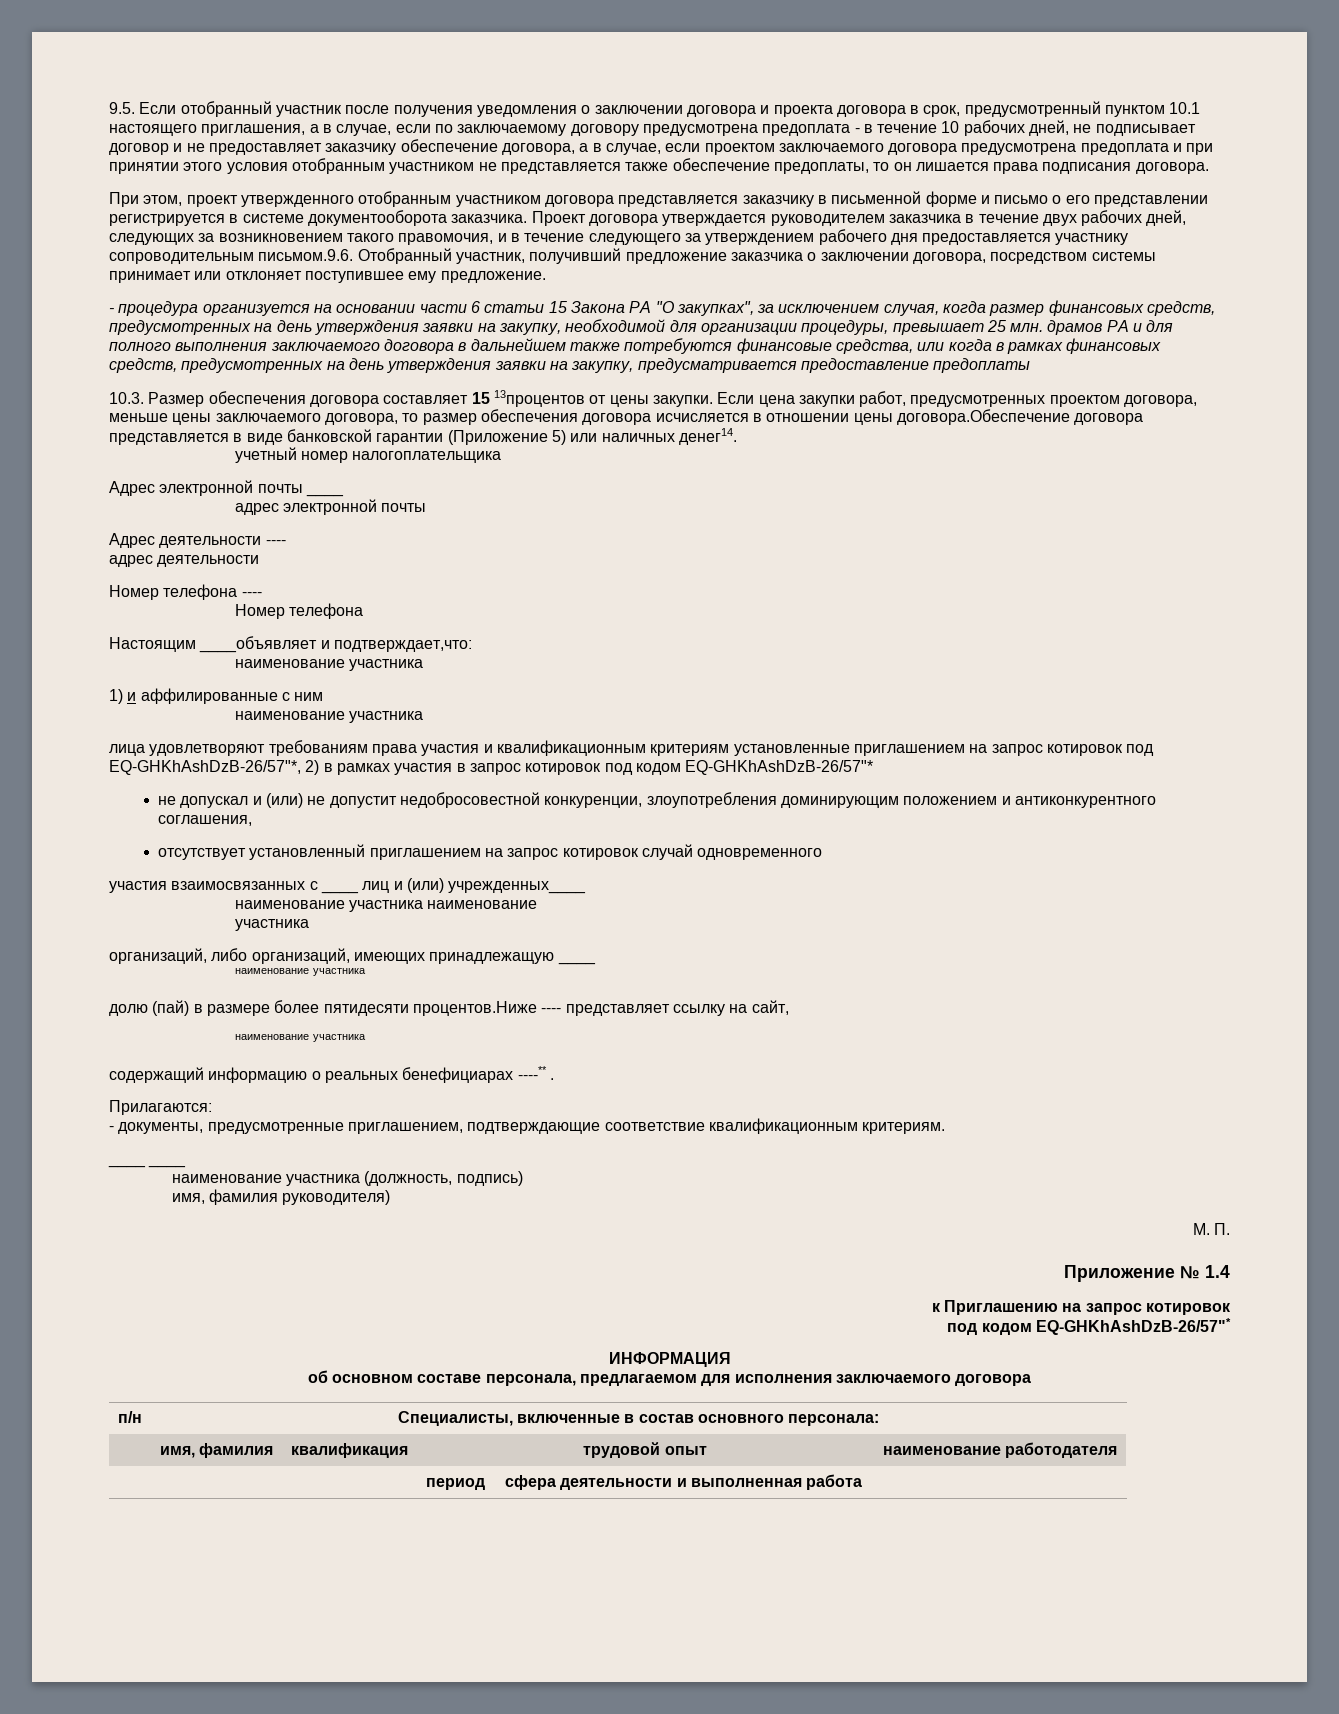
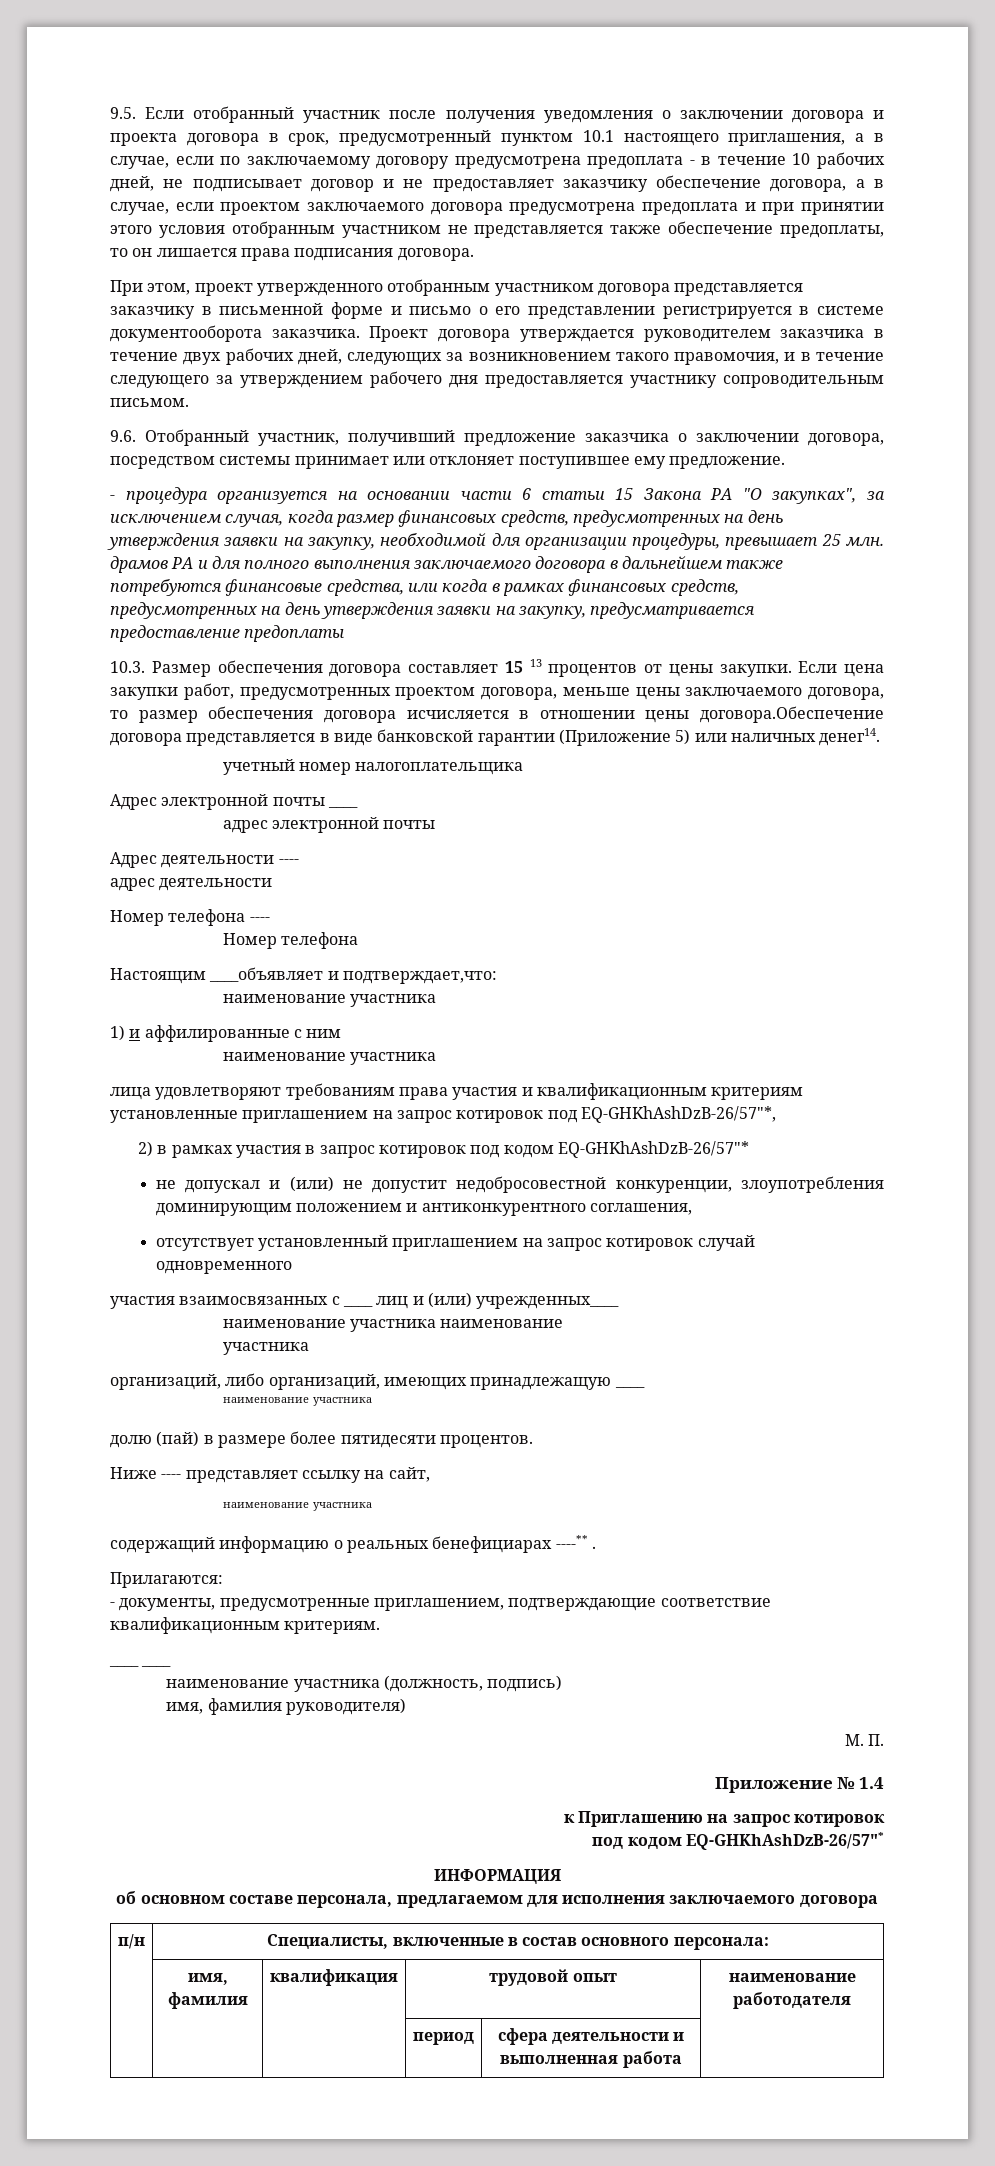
[258,249,354,261] письмом.9.6. -> [110,398,189,407] [110,430,136,442] письмом. // 9.6.
[493,390,585,407] 13процентов -> [529,659,638,677] 13 процентов
(301, 767) none -> (776, 1114) //
[412,1001,537,1016] процентов.Ниже -> [439,1435,533,1448] [110,1467,157,1479] процентов. // Ниже

